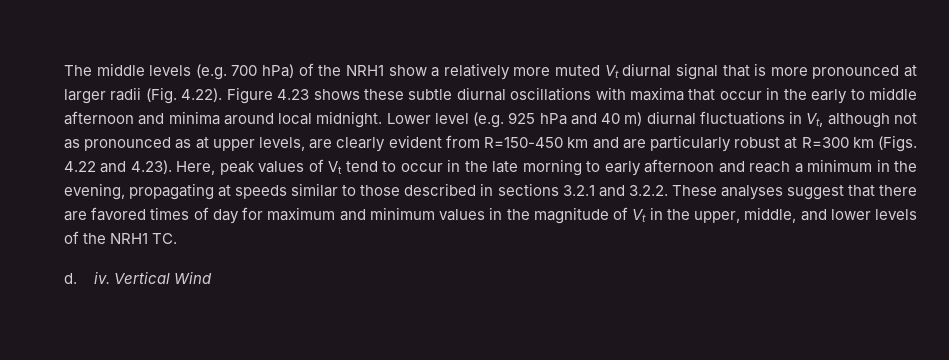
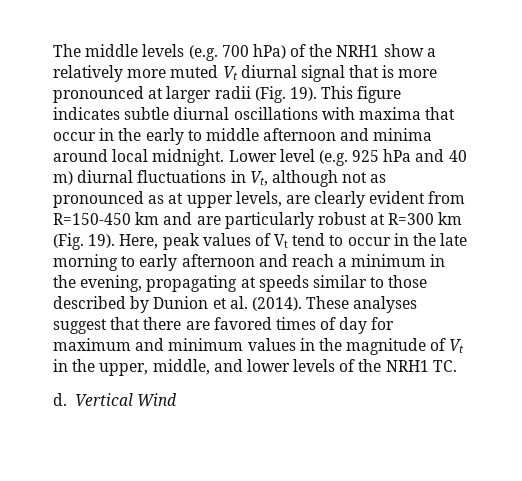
[181,87,404,104] 4.22). Figure 4.23 shows these -> [289,86,402,103] [53,107,120,120] 19). This figure indicates
[878,135,918,152] [64,160,172,174] (Figs. 4.22 and 4.23). -> [53,233,116,250] (Fig. 19).
[480,183,668,197] in sections 3.2.1 and 3.2.2. -> [130,296,302,313] by Dunion et al. (2014).
[93,271,110,284] iv. -> (67, 399) none

